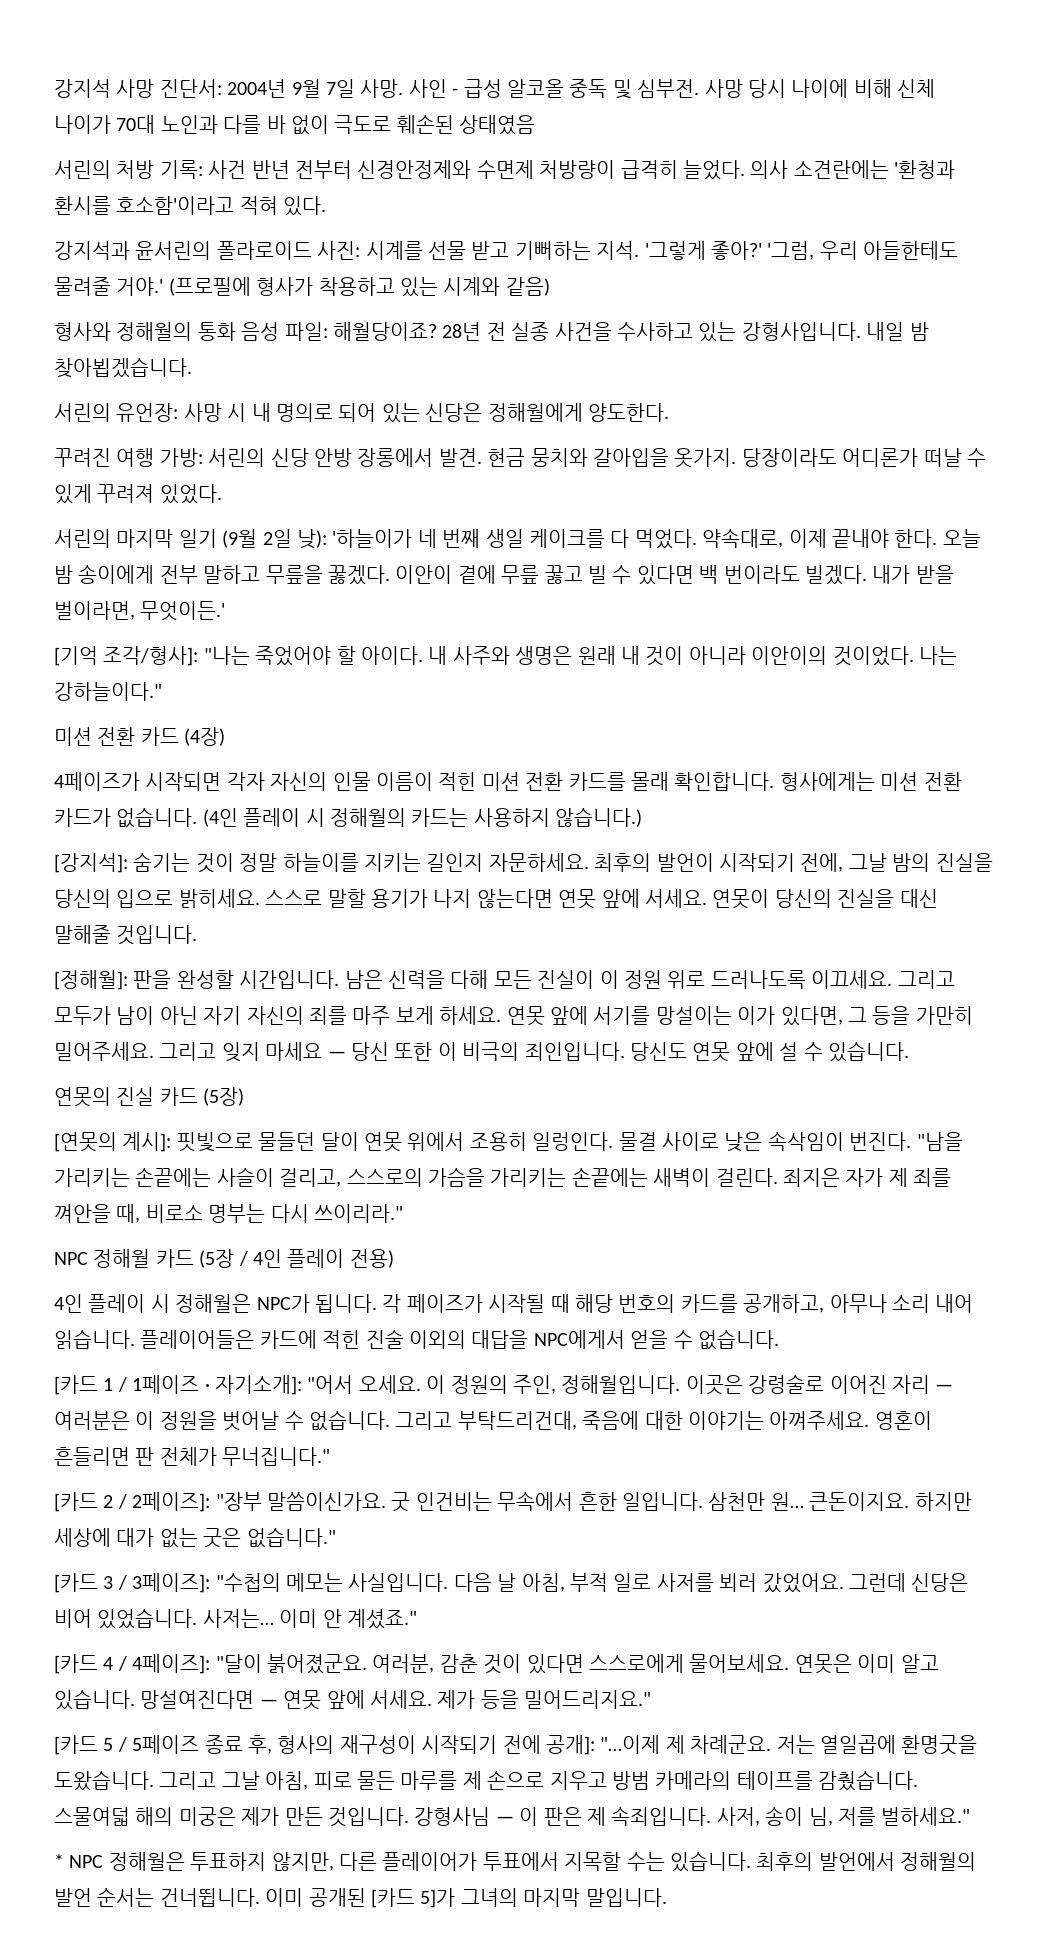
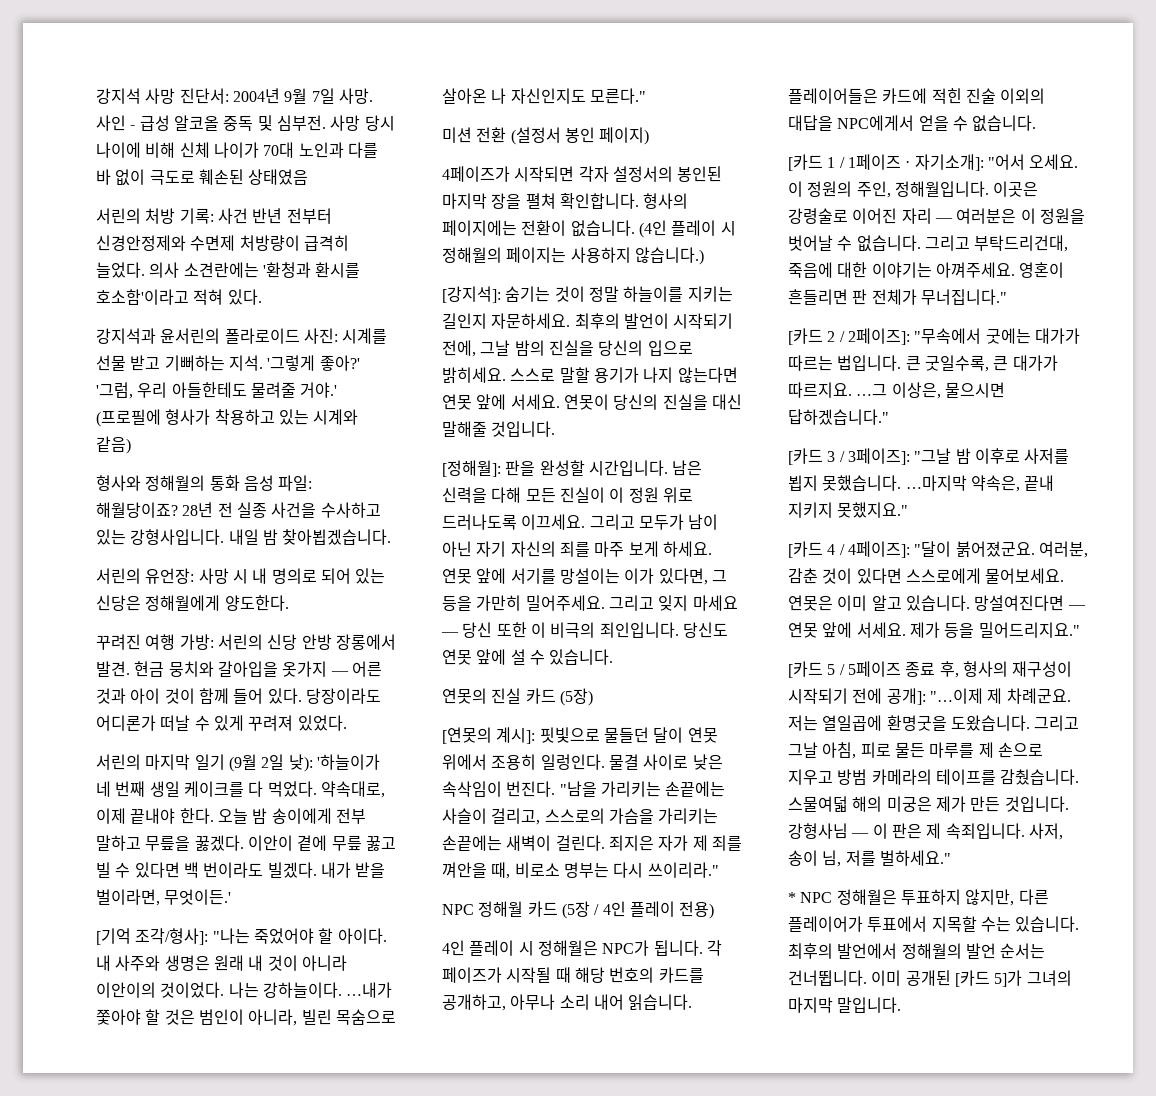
[674,448,737,468] 옷가지. -> [282,661,382,677] [96,688,302,704] 옷가지 — 어른 것과 아이 것이 함께 들어 있다.
[54,682,162,701] [54,727,226,746] 강하늘이다." // 미션 전환 카드 (4장) -> [262,982,393,998] [96,1009,396,1026] [442,88,646,104] [442,127,650,145] 강하늘이다. …내가 쫓아야 할 것은 범인이 아니라, 빌린 목숨으로 살아온 나 자신인지도 모른다." // 미션 전환 (설정서 봉인 페이지)
[270,772,962,791] [54,808,111,827] 자신의 인물 이름이 적힌 미션 전환 카드를 몰래 확인합니다. 형사에게는 미션 전환 카드가 -> [612,166,723,182] [442,193,689,209] [442,220,567,236] 설정서의 봉인된 마지막 장을 펼쳐 확인합니다. 형사의 페이지에는 전환이
[411,808,469,827] 카드는 -> [506,247,567,263] 페이지는
[215,1491,972,1512] [54,1527,336,1548] [54,1573,969,1593] [54,1608,417,1629] "장부 말씀이신가요. 굿 인건비는 무속에서 흔한 일입니다. 삼천만 원… 큰돈이지요. 하지만 세상에 대가 없는 굿은 없습니다." // [카드 3 / 3페이즈]: "수첩의 메모는 사실입니다. 다음 날 아침, 부적 일로 사저를 뵈러 갔었어요. 그런데 신당은 비어 있었습니다. 사저는… 이미 안 계셨죠." -> [914,328,1080,344] [788,355,1058,372] [788,382,1005,399] [788,409,889,425] [788,448,1070,465] [788,475,1055,492] [788,502,909,518] "무속에서 굿에는 대가가 따르는 법입니다. 큰 굿일수록, 큰 대가가 따르지요. …그 이상은, 물으시면 답하겠습니다." // [카드 3 / 3페이즈]: "그날 밤 이후로 사저를 뵙지 못했습니다. …마지막 약속은, 끝내 지키지 못했지요."

